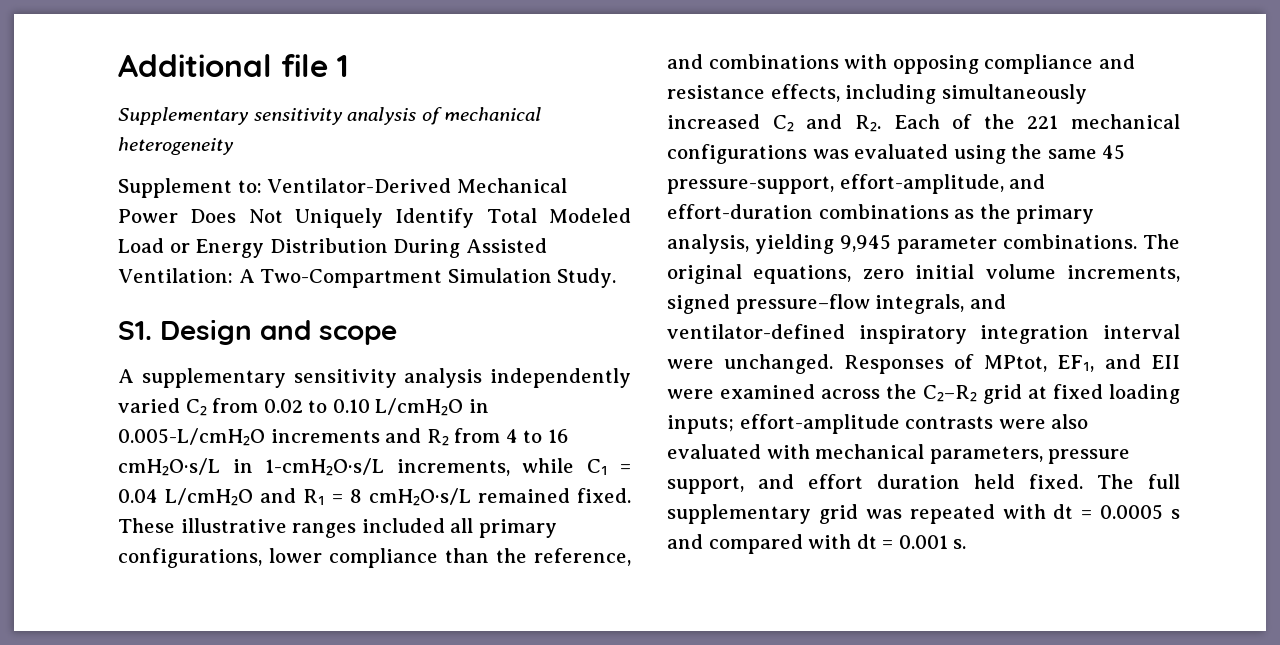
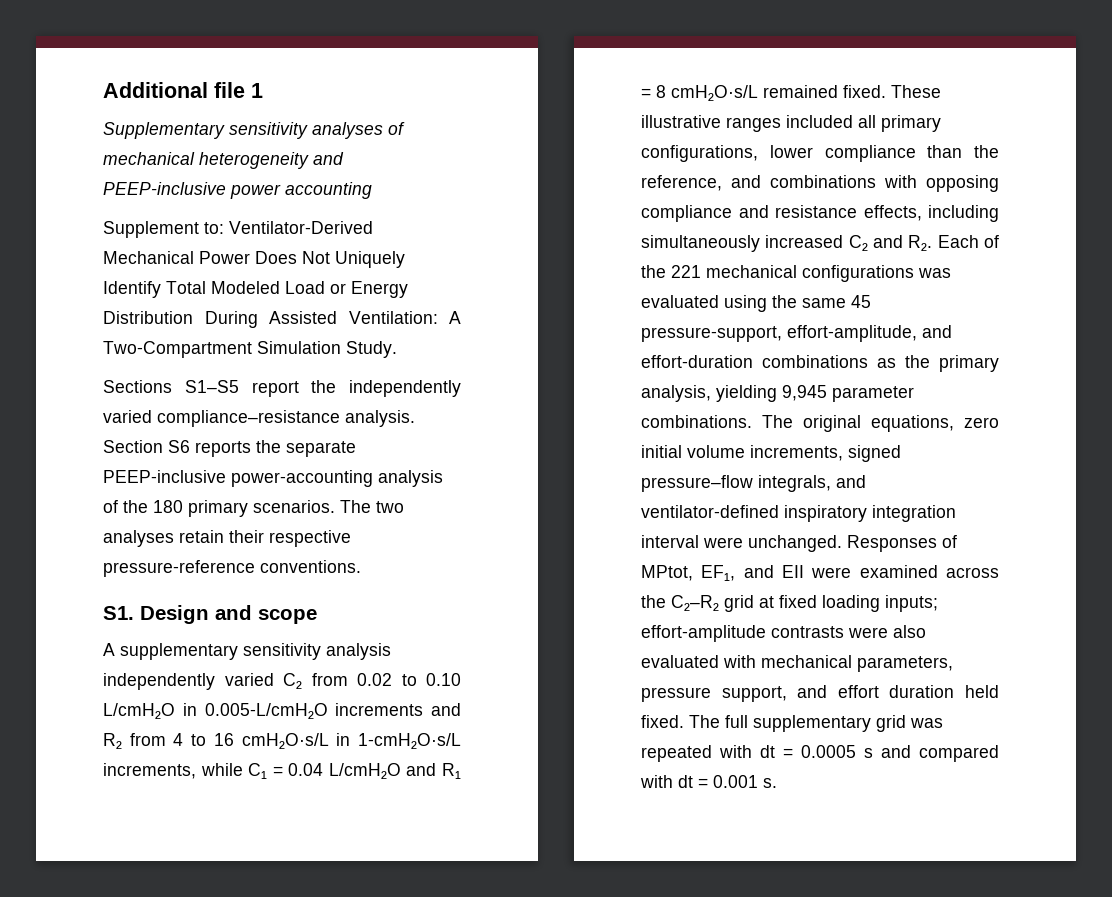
[347,107,417,125] analysis -> [312,122,383,139] analyses
(234, 146) none -> [313,152,344,165] [103,182,372,199] and PEEP-inclusive power accounting
(617, 278) none -> [103,380,461,397] [103,410,415,427] [103,440,356,457] [103,470,443,487] [103,500,404,517] [103,530,351,547] [103,560,361,577] // Sections S1–S5 report the independently varied compliance–resistance analysis. Section S6 reports the separate PEEP-inclusive power-accounting analysis of the 180 primary scenarios. The two analyses retain their respective pressure-reference conventions.

